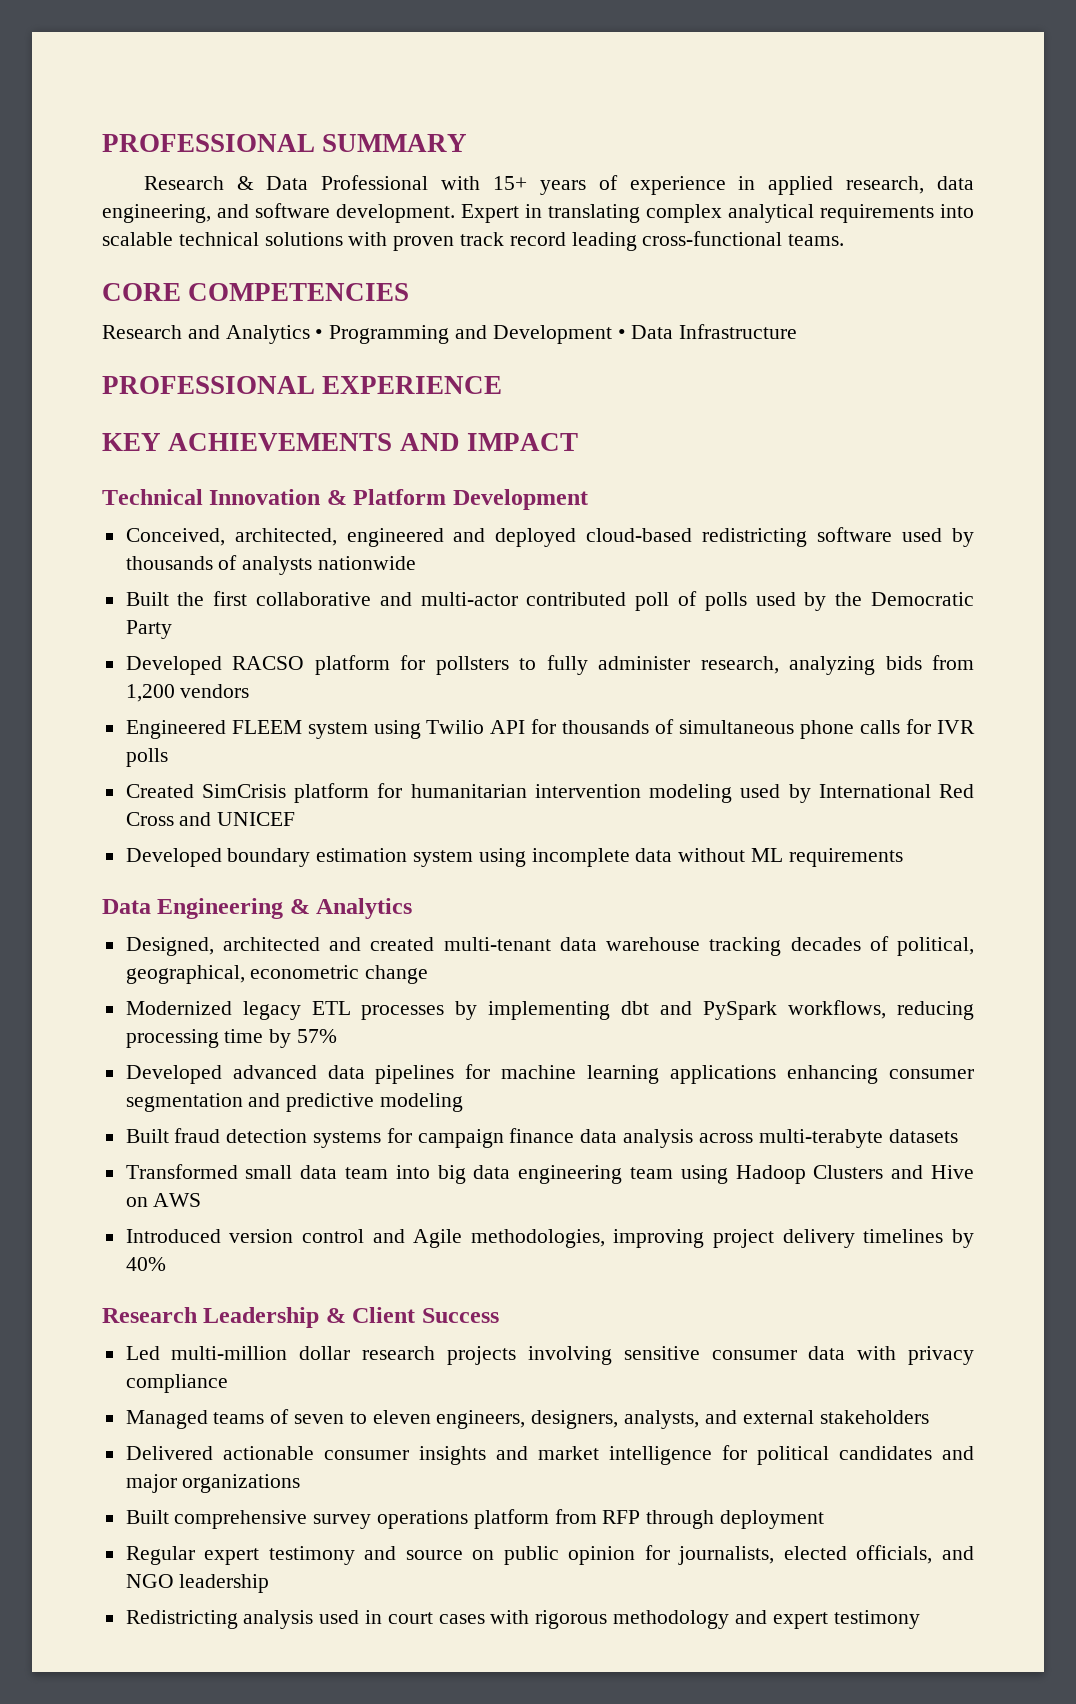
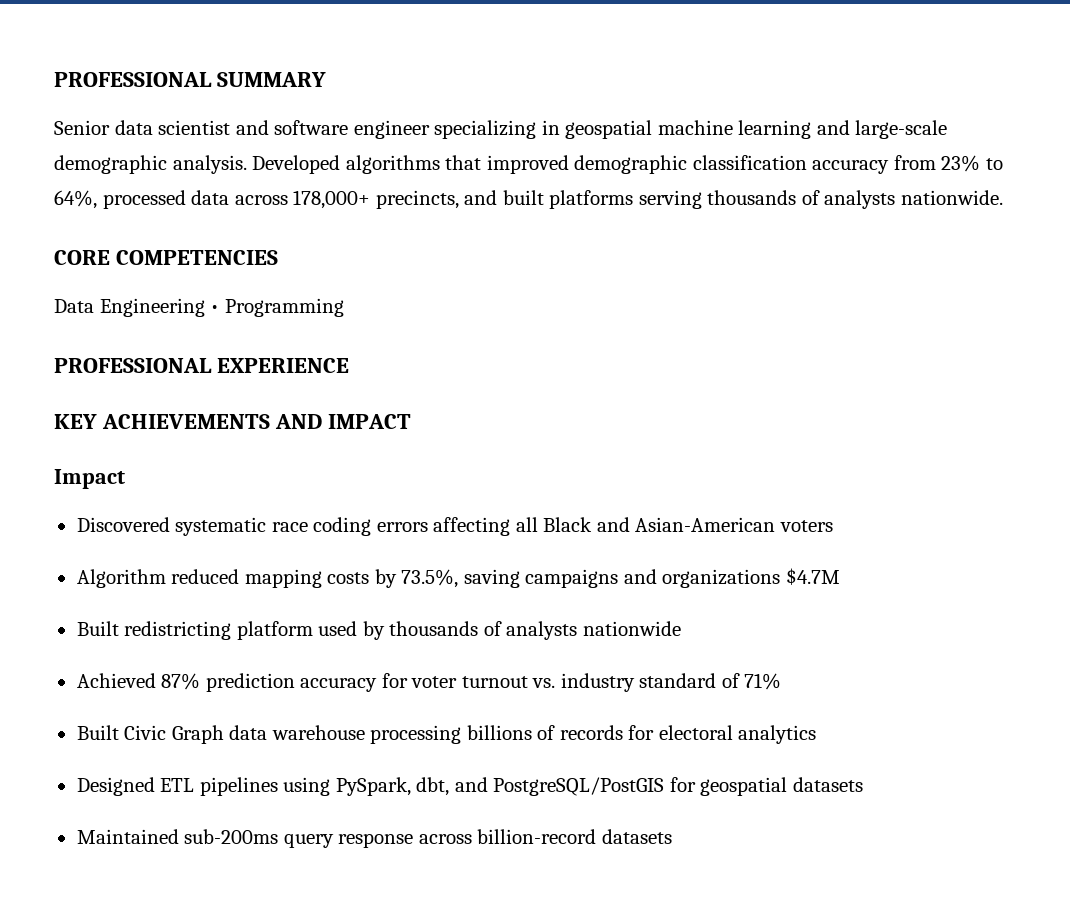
[143,175,974,195] [102,203,974,223] [102,231,845,251] Research & Data Professional with 15+ years of experience in applied research, data engineering, and software development. Expert in translating complex analytical requirements into scalable technical solutions with proven track record leading cross-functional teams. -> [54,120,948,139] [54,155,1003,174] [54,190,1003,209] Senior data scientist and software engineer specializing in geospatial machine learning and large-scale demographic analysis. Developed algorithms that improved demographic classification accuracy from 23% to 64%, processed data across 178,000+ precincts, and built platforms serving thousands of analysts nationwide.
[102,325,310,344] Research and Analytics -> [54,298,205,317] Data Engineering
[455,324,798,344] and Development • Data Infrastructure -> (344, 307) none
[102,489,588,510] [125,527,893,547] Technical Innovation & Platform Development // Conceived, architected, engineered and deployed cloud-based redistricting software -> [54,469,125,489] [76,517,833,536] [76,568,840,588] [76,621,313,640] Impact // Discovered systematic race coding errors affecting all Black and Asian-American voters // Algorithm reduced mapping costs by 73.5%, saving campaigns and organizations $4.7M // Built redistricting platform
[125,591,975,611] [125,620,172,639] [125,655,975,675] [125,684,250,702] [125,719,976,739] [125,748,168,767] [125,783,975,803] [125,812,296,826] [125,848,903,867] [102,898,413,919] [125,936,975,956] [125,965,429,984] [125,1000,974,1020] [125,1029,338,1048] [125,1064,975,1084] [125,1093,464,1112] [125,1128,958,1148] [125,1164,975,1184] [125,1193,202,1207] [125,1229,974,1248] [125,1257,166,1271] [102,1307,499,1328] [125,1346,975,1365] [125,1374,228,1393] [125,1409,929,1429] [125,1445,974,1465] [125,1474,301,1493] [125,1509,825,1529] [125,1545,974,1565] [125,1574,270,1593] [125,1610,920,1629] Built the first collaborative and multi-actor contributed poll of polls used by the Democratic Party // Developed RACSO platform for pollsters to fully administer research, analyzing bids from 1,200 vendors // Engineered FLEEM system using Twilio API for thousands of simultaneous phone calls for IVR polls // Created SimCrisis platform for humanitarian intervention modeling used by International Red Cross and UNICEF // Developed boundary estimation system using incomplete data without ML requirements // Data Engineering & Analytics // Designed, architected and created multi-tenant data warehouse tracking decades of political, geographical, econometric change // Modernized legacy ETL processes by implementing dbt and PySpark workflows, reducing processing time by 57% // Developed advanced data pipelines for machine learning applications enhancing consumer segmentation and predictive modeling // Built fraud detection systems for campaign finance data analysis across multi-terabyte datasets // Transformed small data team into big data engineering team using Hadoop Clusters and Hive on AWS // Introduced version control and Agile methodologies, improving project delivery timelines by 40% // Research Leadership & Client Success // Led multi-million dollar research projects involving sensitive consumer data with privacy compliance // Managed teams of seven to eleven engineers, designers, analysts, and external stakeholders // Delivered actionable consumer insights and market intelligence for political candidates and major organizations // Built comprehensive survey operations platform from RFP through deployment // Regular expert testimony and source on public opinion for journalists, elected officials, and NGO leadership // Redistricting analysis used in court cases with rigorous methodology and expert testimony -> [76,673,782,692] [76,725,817,744] [76,777,863,796] [76,829,672,848] Achieved 87% prediction accuracy for voter turnout vs. industry standard of 71% // Built Civic Graph data warehouse processing billions of records for electoral analytics // Designed ETL pipelines using PySpark, dbt, and PostgreSQL/PostGIS for geospatial datasets // Maintained sub-200ms query response across billion-record datasets

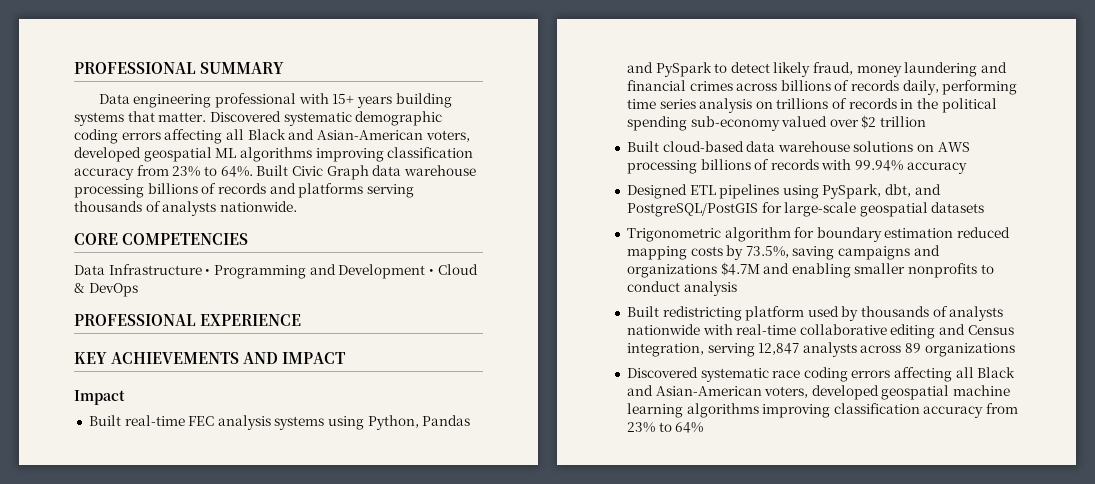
[54,120,948,139] [54,155,1003,174] [54,190,544,209] Senior data scientist and software engineer specializing in geospatial machine learning and large-scale demographic analysis. Developed algorithms that improved demographic classification accuracy from 23% to 64%, processed data across 178,000+ precincts, and built -> [98,93,452,108] [74,111,443,126] [74,129,470,144] [74,147,474,162] [74,165,476,180] [74,183,296,198] Data engineering professional with 15+ years building systems that matter. Discovered systematic demographic coding errors affecting all Black and Asian-American voters, developed geospatial ML algorithms improving classification accuracy from 23% to 64%. Built Civic Graph data warehouse processing billions of records and
[99,298,205,317] Engineering -> [108,264,202,275] Infrastructure
(344, 307) none -> [309,264,478,279] [74,283,138,297] and Development • Cloud & DevOps
(125, 479) none -> [88,415,471,430] [626,62,1008,77] [626,80,1018,95] [626,98,997,113] [626,115,927,131] [626,141,970,152] [626,159,967,174] [626,184,941,199] [626,202,985,217] [626,227,1011,242] [626,245,940,260] [626,262,994,278] [626,281,737,296] [626,306,1004,321] [626,324,1014,339] [626,342,1015,357] // Built real-time FEC analysis systems using Python, Pandas and PySpark to detect likely fraud, money laundering and financial crimes across billions of records daily, performing time series analysis on trillions of records in the political spending sub-economy valued over $2 trillion // Built cloud-based data warehouse solutions on AWS processing billions of records with 99.94% accuracy // Designed ETL pipelines using PySpark, dbt, and PostgreSQL/PostGIS for large-scale geospatial datasets // Trigonometric algorithm for boundary estimation reduced mapping costs by 73.5%, saving campaigns and organizations $4.7M and enabling smaller nonprofits to conduct analysis // Built redistricting platform used by thousands of analysts nationwide with real-time collaborative editing and Census integration, serving 12,847 analysts across 89 organizations
[779,520,833,532] [76,568,840,588] [76,621,681,640] [76,673,782,692] [76,725,817,744] [76,777,863,796] [76,829,672,848] voters // Algorithm reduced mapping costs by 73.5%, saving campaigns and organizations $4.7M // Built redistricting platform used by thousands of analysts nationwide // Achieved 87% prediction accuracy for voter turnout vs. industry standard of 71% // Built Civic Graph data warehouse processing billions of records for electoral analytics // Designed ETL pipelines using PySpark, dbt, and PostgreSQL/PostGIS for geospatial datasets // Maintained sub-200ms query response across billion-record datasets -> [764,385,1011,400] [626,403,1019,418] [626,422,704,433] voters, developed geospatial machine learning algorithms improving classification accuracy from 23% to 64%

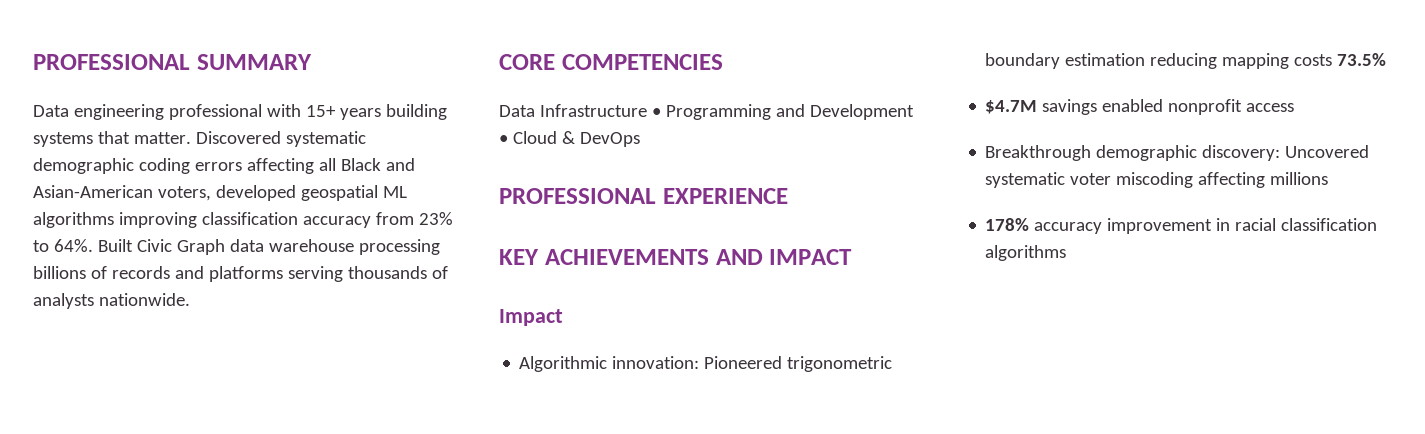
[88,415,471,430] [626,62,1008,77] [626,80,1018,95] [626,98,997,113] [626,115,927,131] [626,141,970,152] [626,159,967,174] [626,184,941,199] [626,202,985,217] [626,227,815,242] Built real-time FEC analysis systems using Python, Pandas and PySpark to detect likely fraud, money laundering and financial crimes across billions of records daily, performing time series analysis on trillions of records in the political spending sub-economy valued over $2 trillion // Built cloud-based data warehouse solutions on AWS processing billions of records with 99.94% accuracy // Designed ETL pipelines using PySpark, dbt, and PostgreSQL/PostGIS for large-scale geospatial datasets // Trigonometric algorithm for -> [519,356,893,372] Algorithmic innovation: Pioneered trigonometric
[957,227,1011,238] reduced -> [1150,53,1218,69] reducing
[726,245,940,260] [626,262,994,278] [626,281,737,296] [626,306,1004,321] [626,324,1014,339] [626,342,1015,357] [626,367,1016,382] [626,385,1011,400] [626,403,1019,418] [626,422,704,433] by 73.5%, saving campaigns and organizations $4.7M and enabling smaller nonprofits to conduct analysis // Built redistricting platform used by thousands of analysts nationwide with real-time collaborative editing and Census integration, serving 12,847 analysts across 89 organizations // Discovered systematic race coding errors affecting all Black and Asian-American voters, developed geospatial machine learning algorithms improving classification accuracy from 23% to 64% -> [1337,53,1387,66] [985,99,1295,115] [985,145,1370,161] [985,172,1329,188] [985,218,1378,234] [985,245,1067,261] 73.5% // $4.7M savings enabled nonprofit access // Breakthrough demographic discovery: Uncovered systematic voter miscoding affecting millions // 178% accuracy improvement in racial classification algorithms

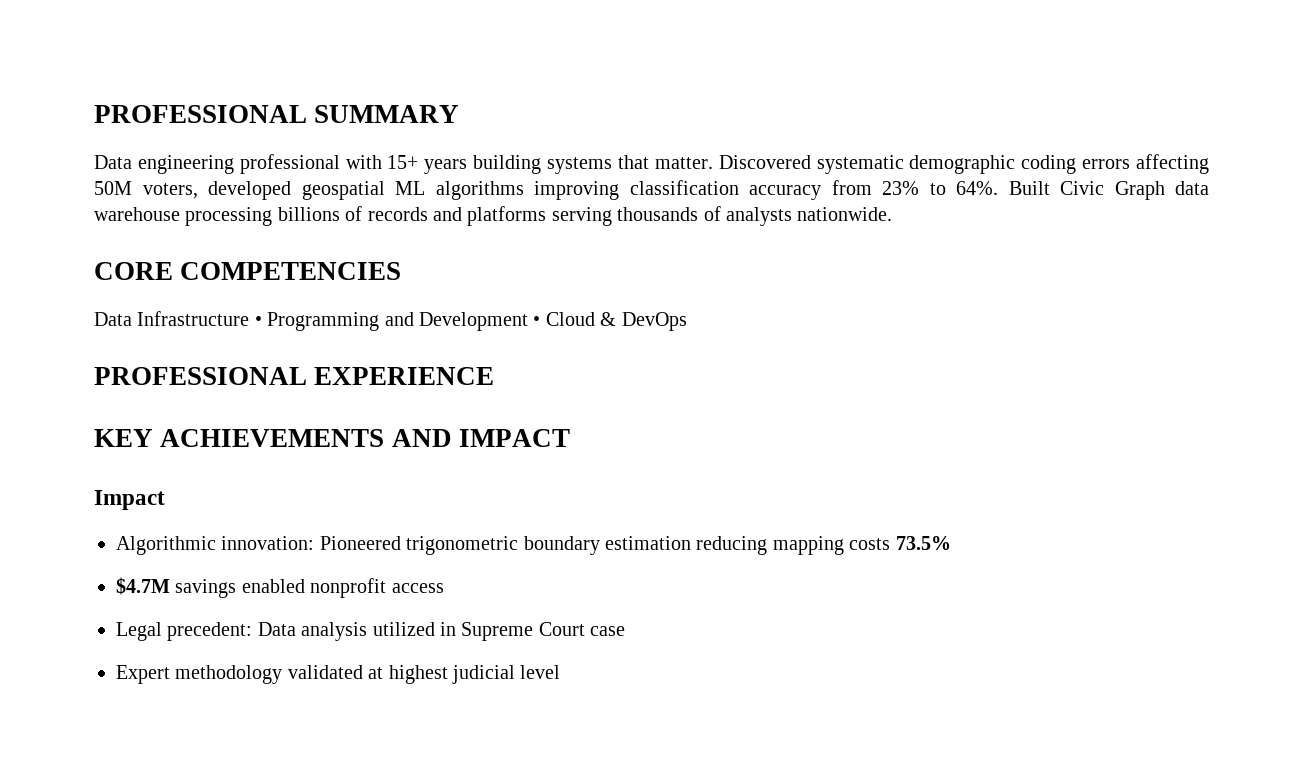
[318,158,415,171] [33,185,153,198] all Black and Asian-American -> [94,181,132,195] 50M
[985,145,1370,161] [985,172,1329,188] [985,218,1378,234] [985,245,1067,261] Breakthrough demographic discovery: Uncovered systematic voter miscoding affecting millions // 178% accuracy improvement in racial classification algorithms -> [116,622,626,641] [116,665,561,684] Legal precedent: Data analysis utilized in Supreme Court case // Expert methodology validated at highest judicial level

